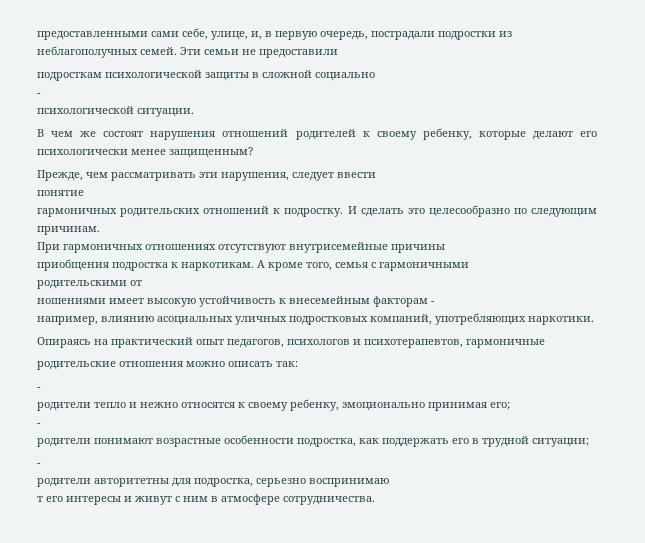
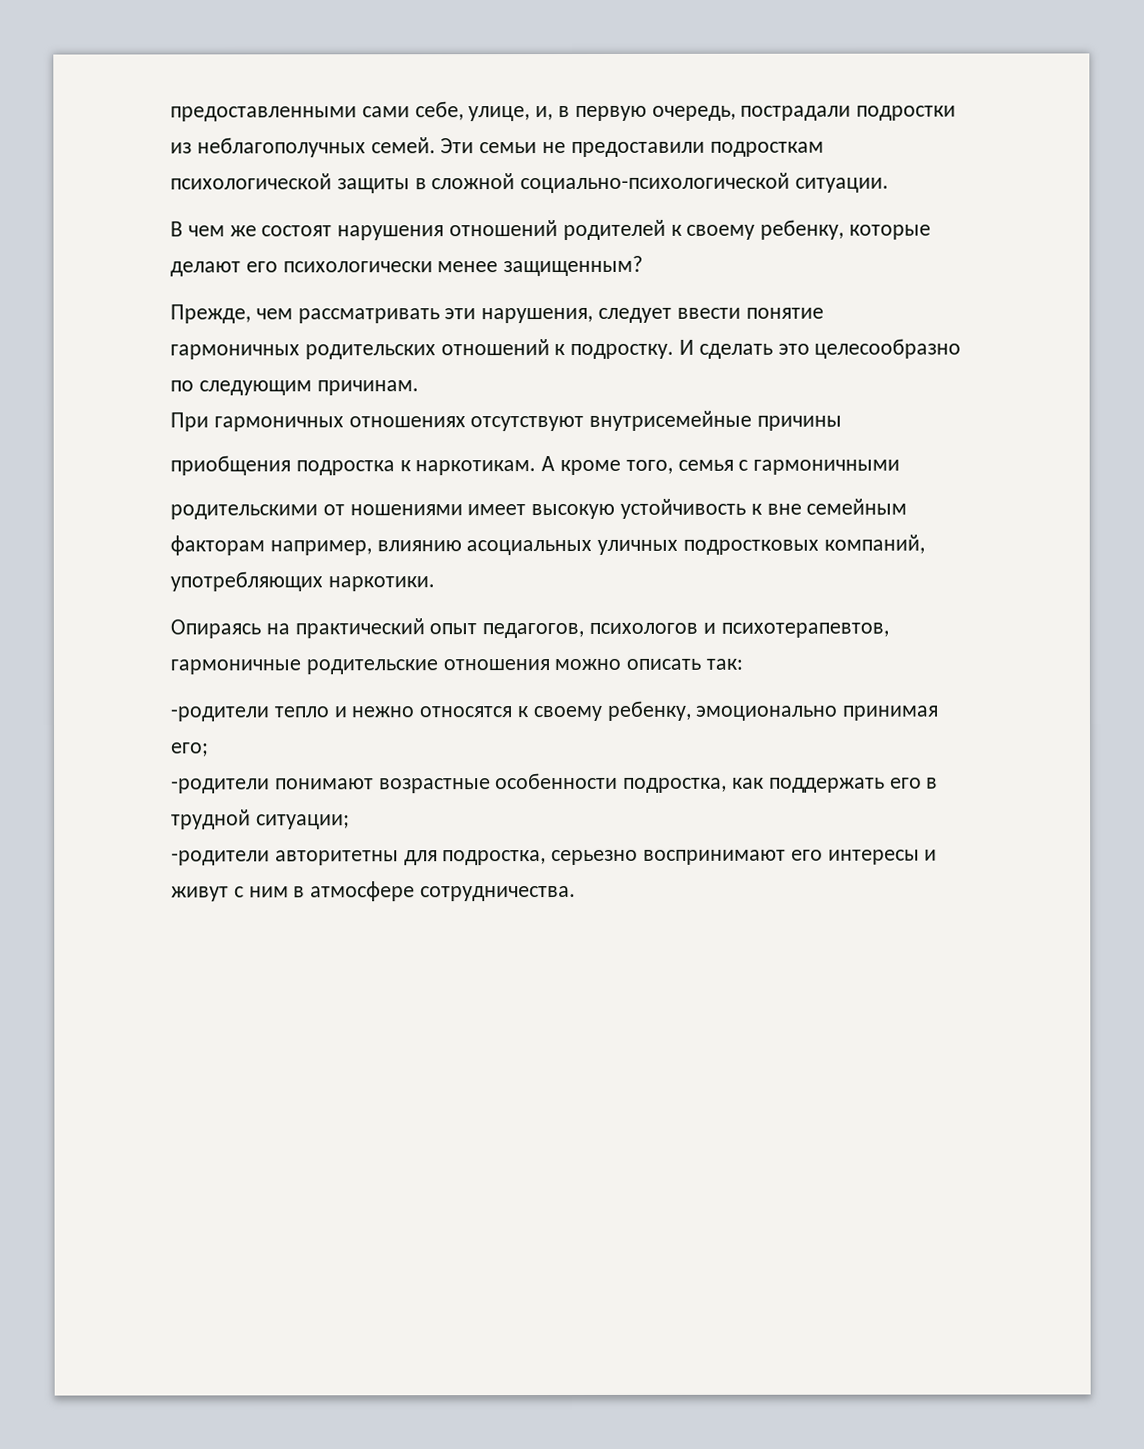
(338, 53) // -> (705, 149) none
[315,72,375,81] [37,93,41,96] [37,106,134,114] социально // - // психологической -> [520,172,791,194] социально-психологической
(376, 175) // -> (741, 313) none
(142, 283) // -> (345, 510) none
[289,296,435,307] внесемейным факторам - // -> [766,498,908,515] [170,535,265,556] вне семейным факторам
(545, 343) // -> (301, 667) none
[37,387,41,390] [37,402,91,411] - // родители -> [170,706,269,722] -родители
[37,423,41,426] [37,438,91,447] - // родители -> [171,778,270,794] -родители
[37,463,41,466] [37,478,91,487] - // родители -> [171,850,270,866] -родители
[309,478,389,487] [37,496,43,502] воспринимаю // т -> [643,849,787,865] воспринимают

